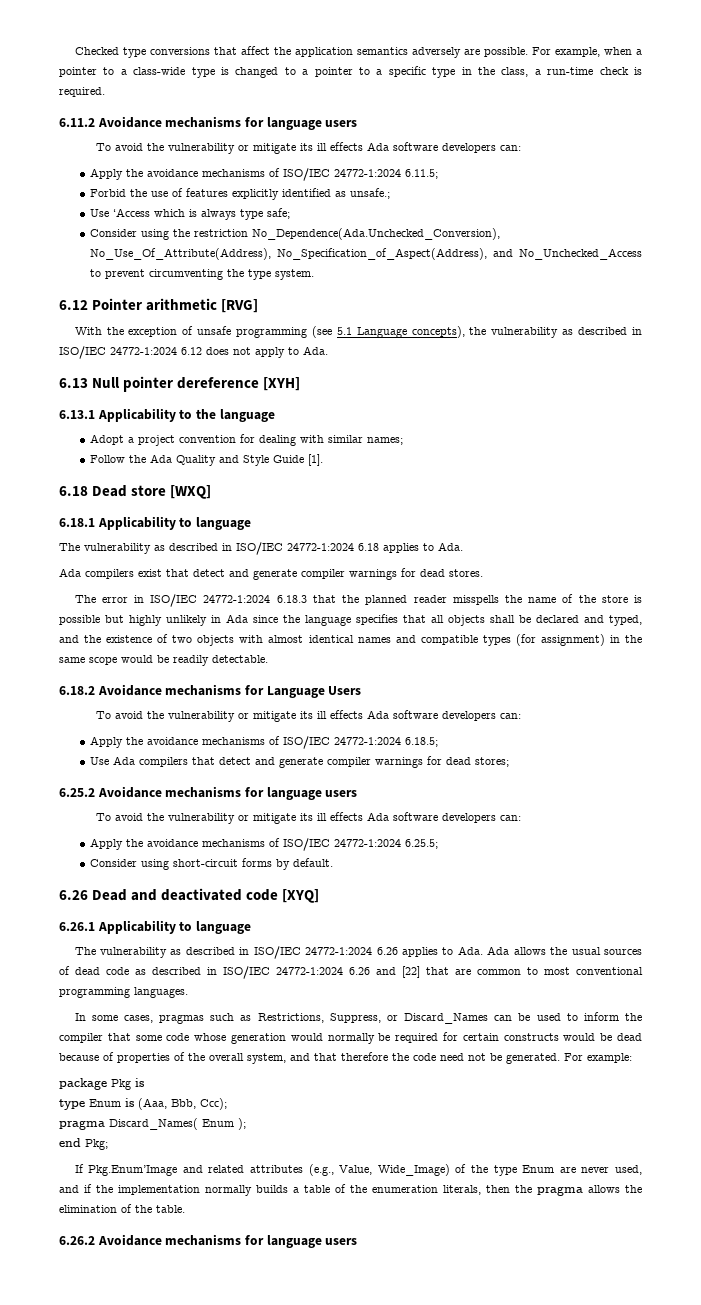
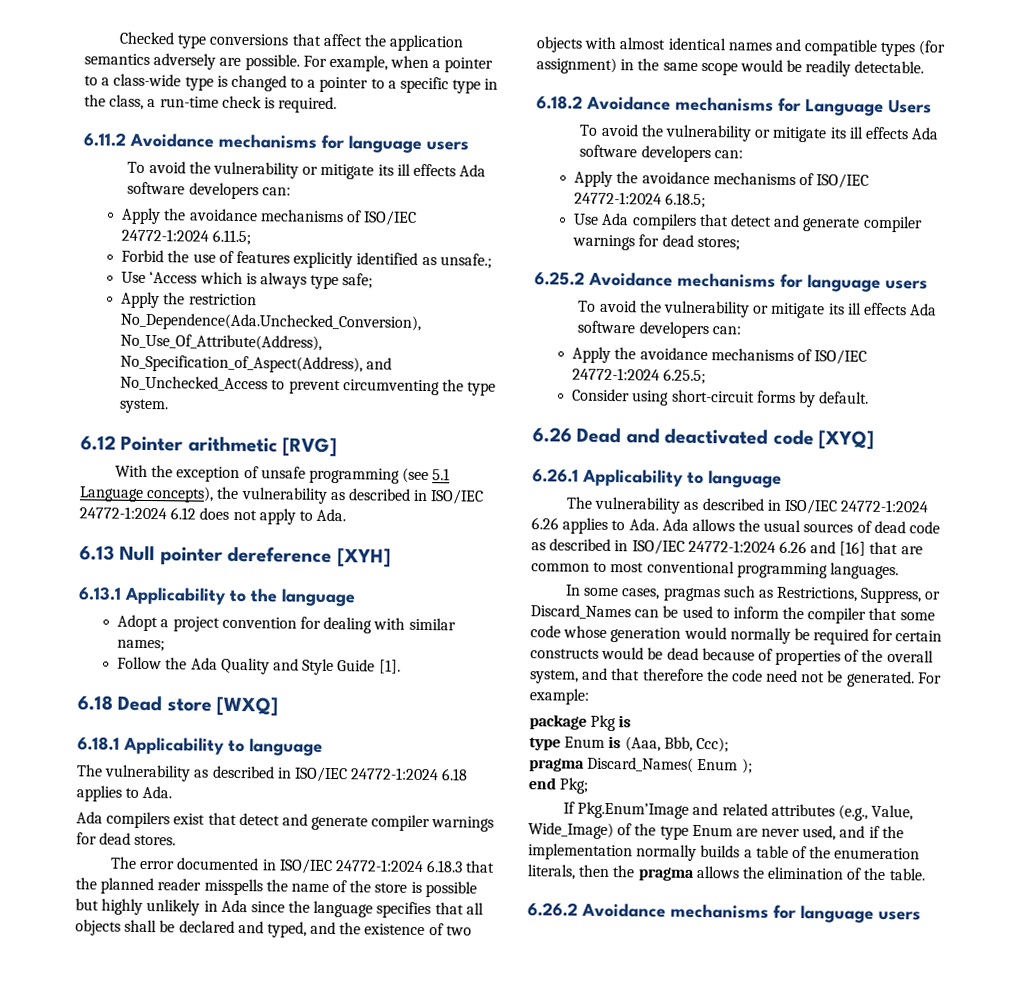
[90,229,170,240] Consider using -> [121,291,161,309] Apply
(128, 600) none -> [176,857,260,871] documented
[402,966,420,978] [22] -> [839,541,867,556] [16]

